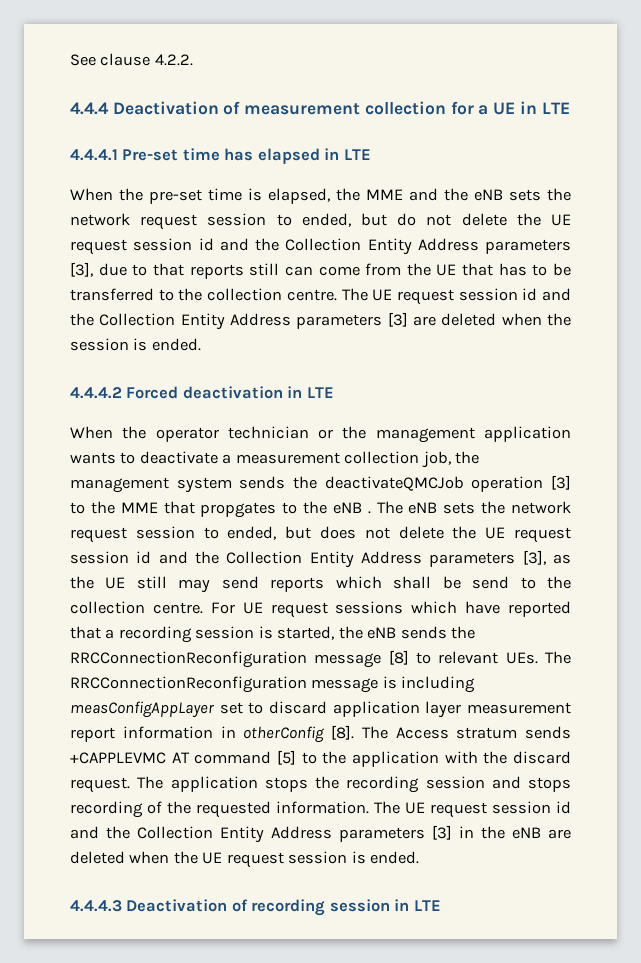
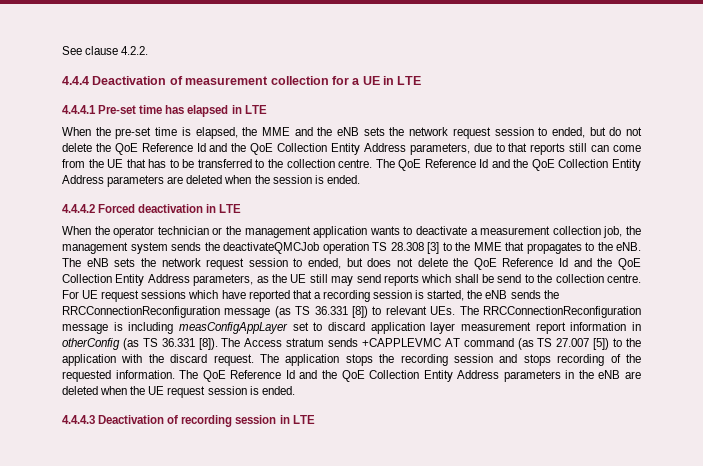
[551,214,571,226] [70,238,571,255] [70,262,93,277] UE request session id and the Collection Entity Address parameters [3], -> [114,143,470,155] QoE Reference Id and the QoE Collection Entity Address parameters,
[372,288,571,305] [70,312,408,330] UE request session id and the Collection Entity Address parameters [3] -> [398,159,641,171] [62,175,165,187] QoE Reference Id and the QoE Collection Entity Address parameters
(544, 484) none -> [372,242,424,251] TS 28.308
[200,501,371,518] propgates to the eNB . -> [526,242,641,254] propagates to the eNB.
[485,527,572,543] [70,550,546,568] UE request session id and the Collection Entity Address parameters [3], -> [473,258,642,270] [62,274,254,286] QoE Reference Id and the QoE Collection Entity Address parameters,
[388,650,409,665] [8] -> [274,306,368,318] (as TS 36.331 [8])
[331,725,354,740] [8]. -> [122,338,218,350] (as TS 36.331 [8]).
[277,750,296,765] [5] -> [517,338,610,350] (as TS 27.007 [5])
[405,801,571,818] [70,825,452,843] UE request session id and the Collection Entity Address parameters [3] -> [202,370,561,382] QoE Reference Id and the QoE Collection Entity Address parameters

